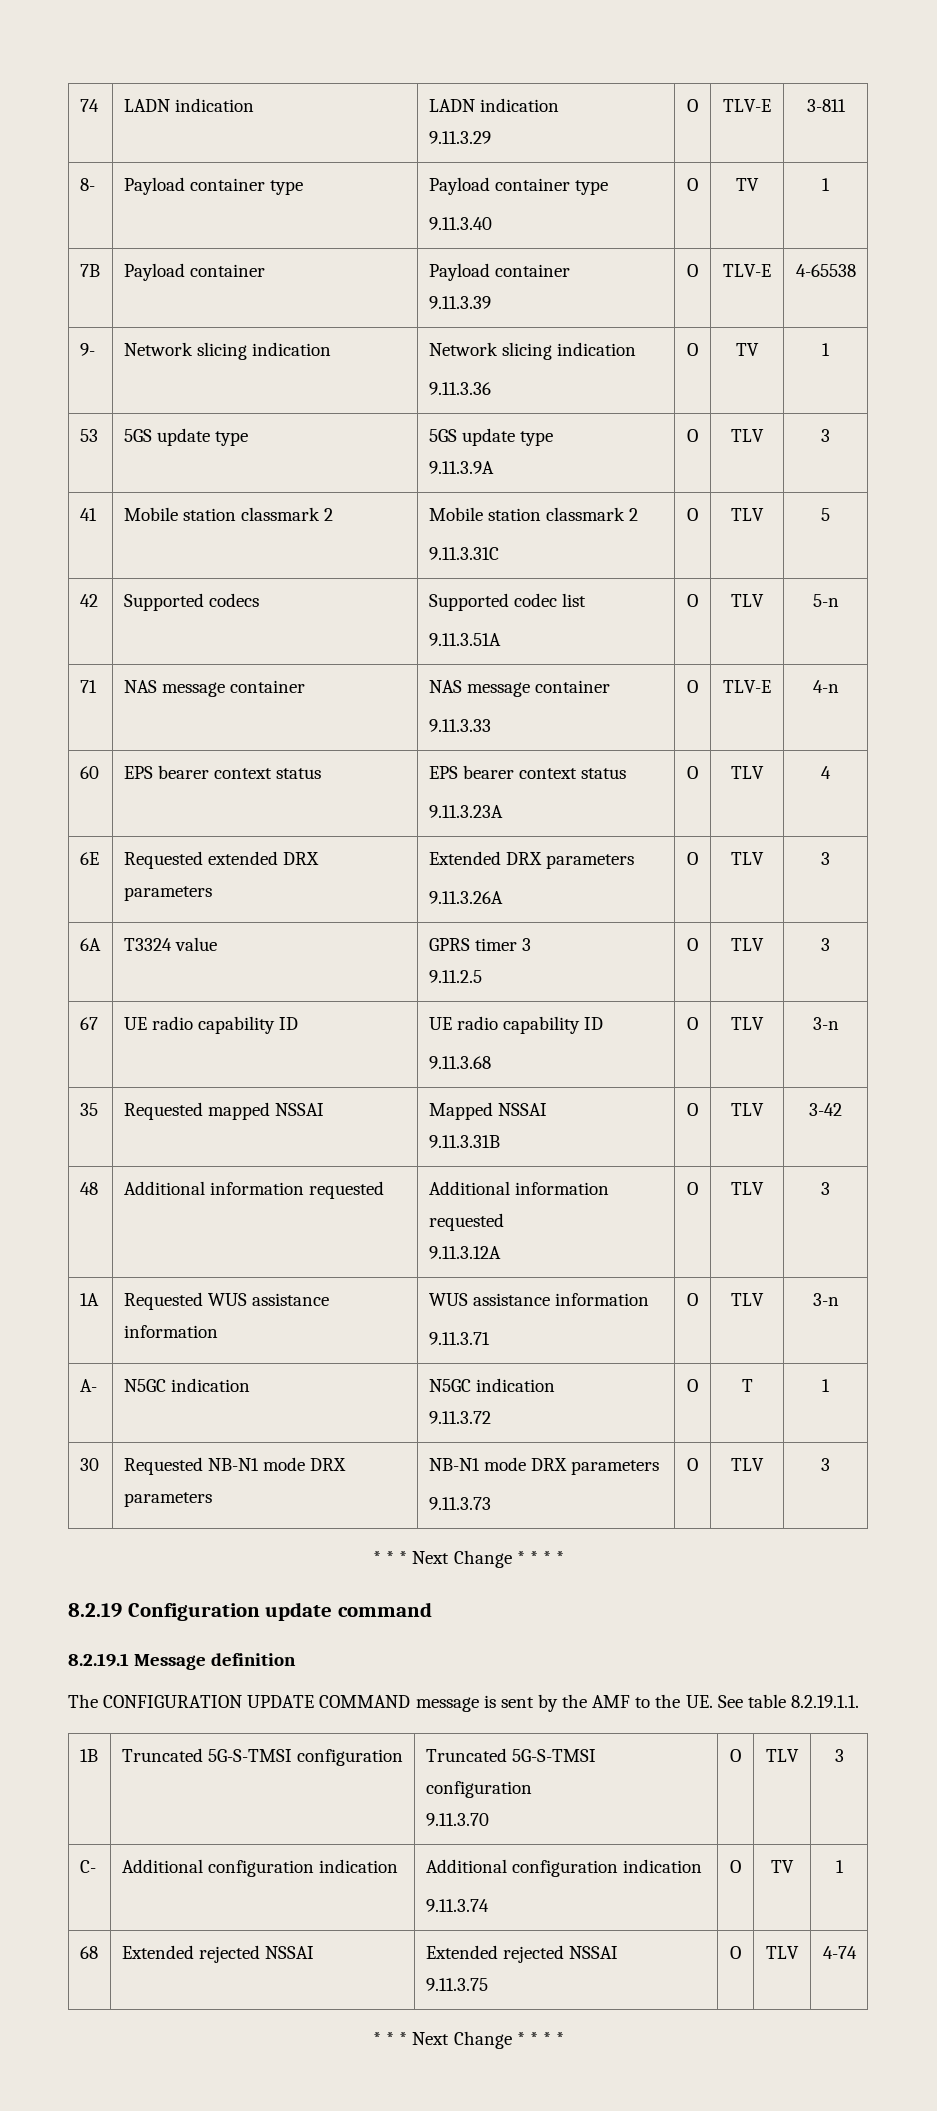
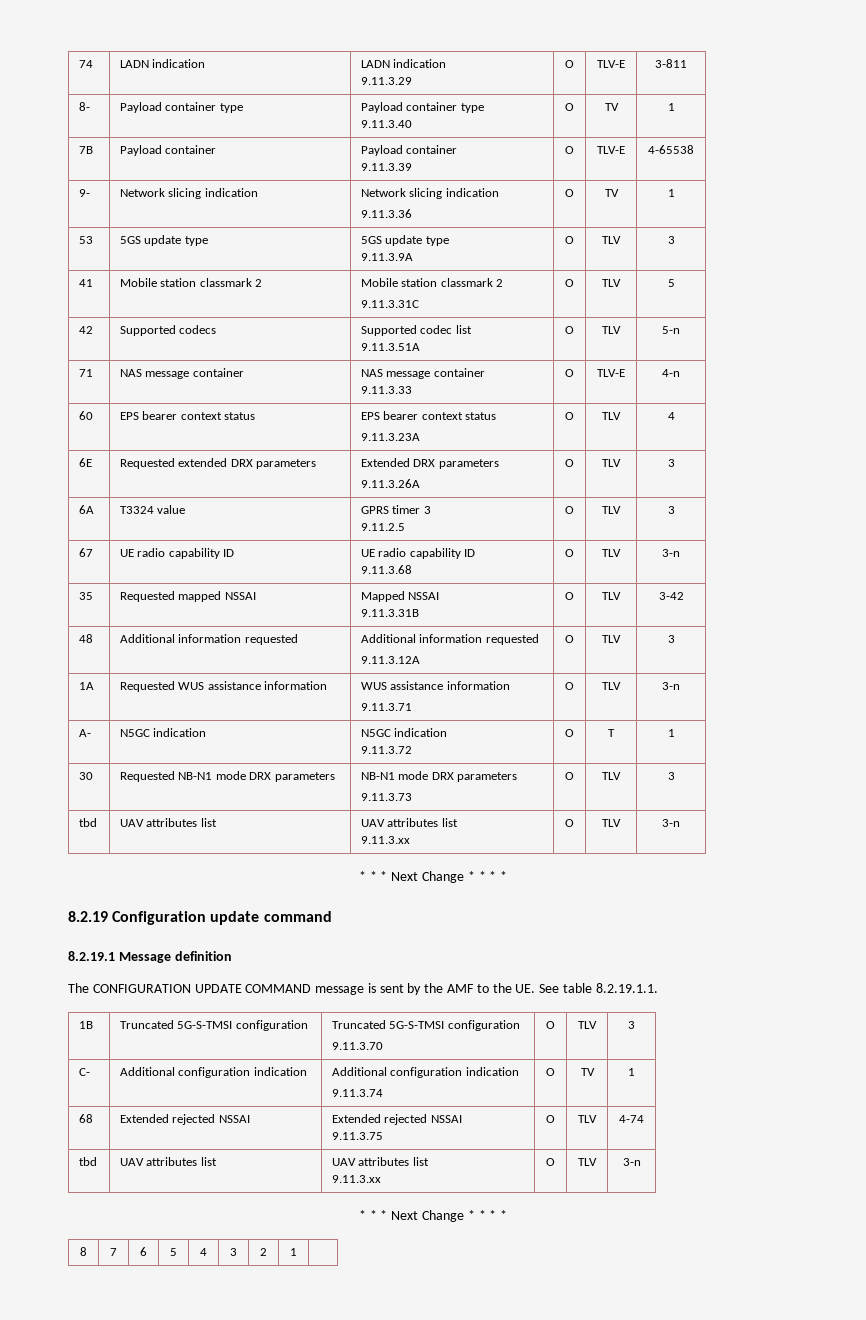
(830, 1464) none -> [79,818,98,827] [120,818,217,827] [361,818,458,827] [361,836,411,844] [565,819,574,827] [602,819,621,827] [662,819,680,827] // tbd | UAV attributes list | UAV attributes list // 9.11.3.xx | O | TLV | 3-n
[372,2031,565,2049] // * * * Next Change * * * * -> [79,1157,98,1166] [120,1157,217,1166] [332,1157,429,1166] [332,1175,382,1183] [546,1158,555,1166] [578,1158,597,1166] [622,1158,641,1166] [358,1210,508,1222] [80,1247,87,1256] [110,1248,117,1256] [140,1247,147,1256] [170,1248,177,1256] [200,1248,207,1256] [230,1248,237,1256] [260,1248,267,1256] [290,1248,297,1256] // tbd | UAV attributes list | UAV attributes list // 9.11.3.xx | O | TLV | 3-n // * * * Next Change * * * * // 8 | 7 | 6 | 5 | 4 | 3 | 2 | 1 |

